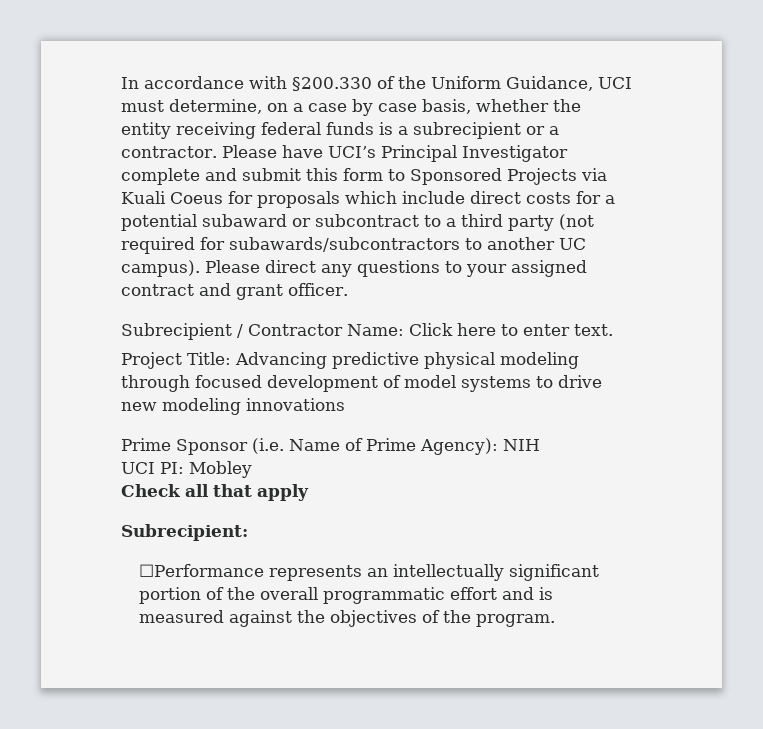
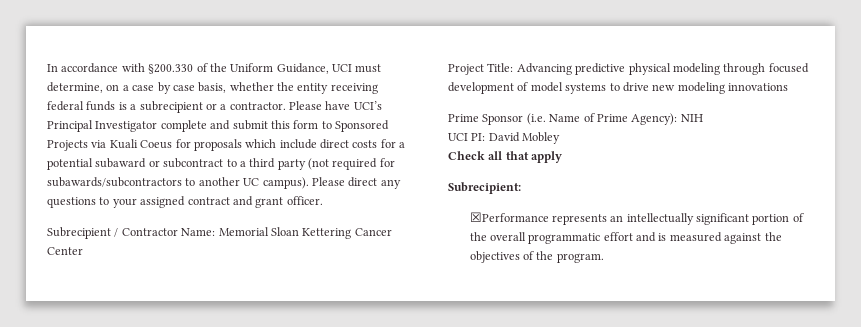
[409,323,613,336] Click here to enter text. -> [218,227,392,239] [47,247,83,255] Memorial Sloan Kettering Cancer Center
(184, 468) none -> [488,132,520,142] David
[139,564,265,577] ☐Performance -> [469,212,549,222] ☒Performance

